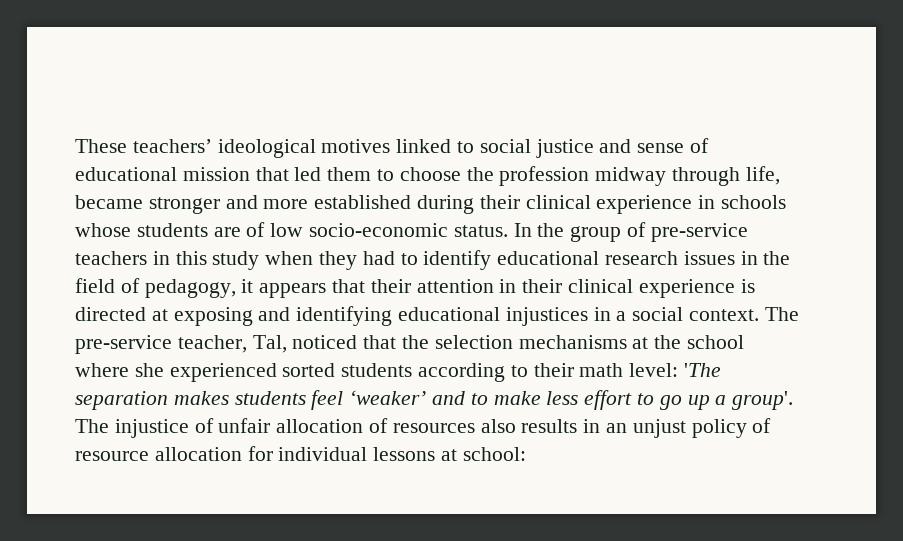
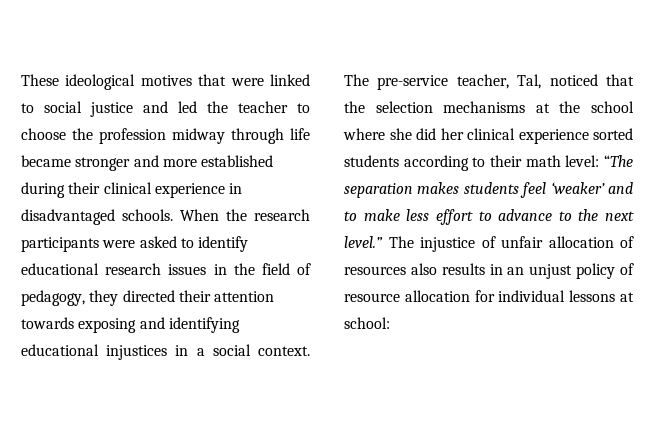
[132,139,212,153] teachers’ -> (59, 80) none
(391, 146) none -> [198,74,264,86] that were
[637,138,710,153] [75,167,372,181] sense of educational mission that led them -> [178,101,288,113] led the teacher
[745,166,780,185] life, -> [290,128,310,140] life
[721,195,787,209] [75,222,748,242] [75,251,395,270] schools whose students are of low socio-economic status. In the group of pre-service teachers in this study when they had -> [21,209,310,225] [21,236,177,252] disadvantaged schools. When the research participants were asked
[241,279,755,298] [75,307,168,321] it appears that their attention in their clinical experience is directed at -> [89,290,275,306] [21,317,74,329] they directed their attention towards
[169,363,277,382] experienced -> [416,128,589,144] did her clinical experience
[684,363,722,377] 'The -> [604,155,633,167] “The
[659,391,794,410] go up a group'. -> [498,209,634,221] [344,236,383,248] advance to the next level.”

